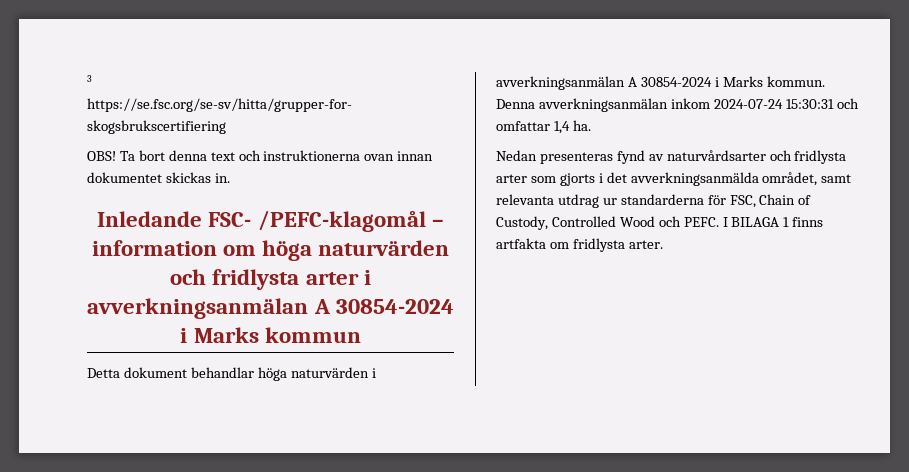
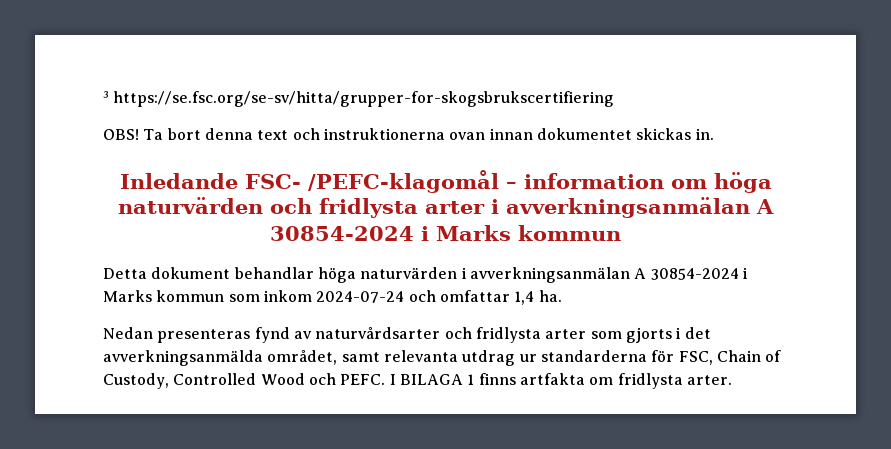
[766,76,825,87] [496,98,668,112] kommun. Denna avverkningsanmälan -> [156,290,260,302] kommun som
[785,99,834,109] 15:30:31 -> (405, 297) none

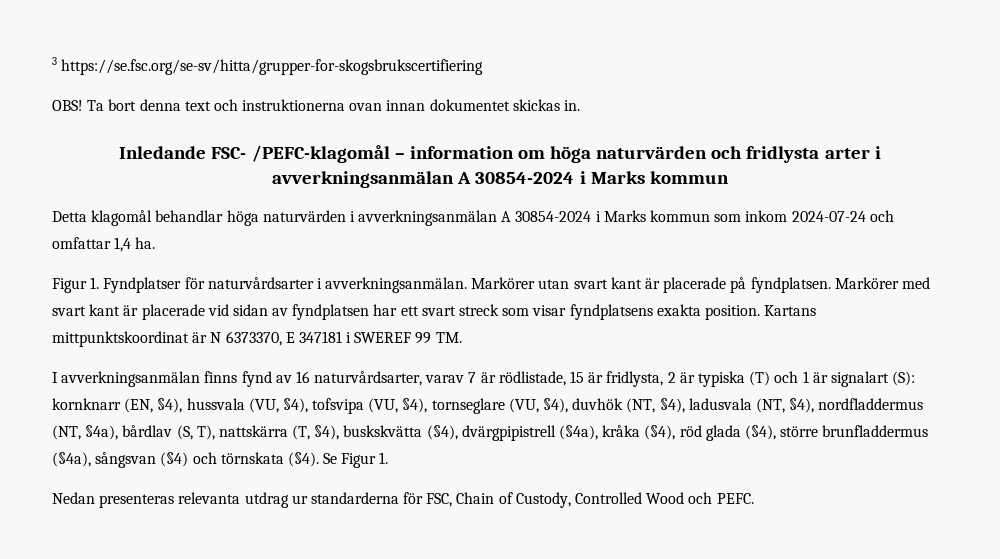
[151,267,231,279] dokument -> [91,210,153,226] klagomål
[103,327,711,343] [103,350,380,366] Nedan presenteras fynd av naturvårdsarter och fridlysta arter som gjorts i det avverkningsanmälda området, samt -> [52,277,930,293] [52,304,817,320] [52,331,462,347] [52,371,916,387] [52,398,924,414] [52,425,929,441] [52,452,389,468] [52,492,175,508] Figur 1. Fyndplatser för naturvårdsarter i avverkningsanmälan. Markörer utan svart kant är placerade på fyndplatsen. Markörer med svart kant är placerade vid sidan av fyndplatsen har ett svart streck som visar fyndplatsens exakta position. Kartans mittpunktskoordinat är N 6373370, E 347181 i SWEREF 99 TM. // I avverkningsanmälan finns fynd av 16 naturvårdsarter, varav 7 är rödlistade, 15 är fridlysta, 2 är typiska (T) och 1 är signalart (S): kornknarr (EN, §4), hussvala (VU, §4), tofsvipa (VU, §4), tornseglare (VU, §4), duvhök (NT, §4), ladusvala (NT, §4), nordfladdermus (NT, §4a), bårdlav (S, T), nattskärra (T, §4), buskskvätta (§4), dvärgpipistrell (§4a), kråka (§4), röd glada (§4), större brunfladdermus (§4a), sångsvan (§4) och törnskata (§4). Se Figur 1. // Nedan presenteras
[389,373,732,389] I BILAGA 1 finns artfakta om fridlysta arter. -> (754, 498) none

